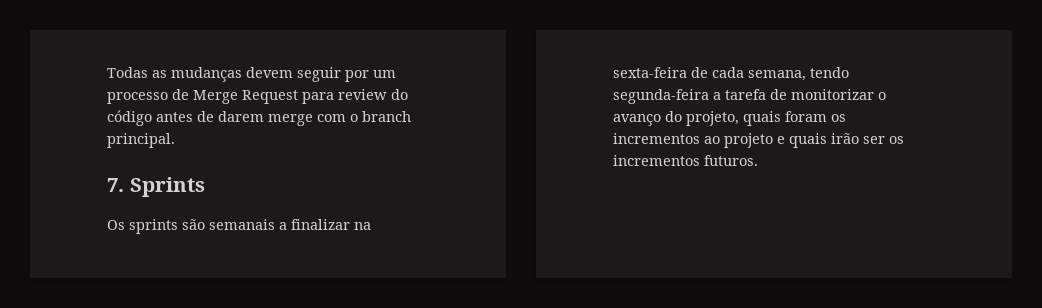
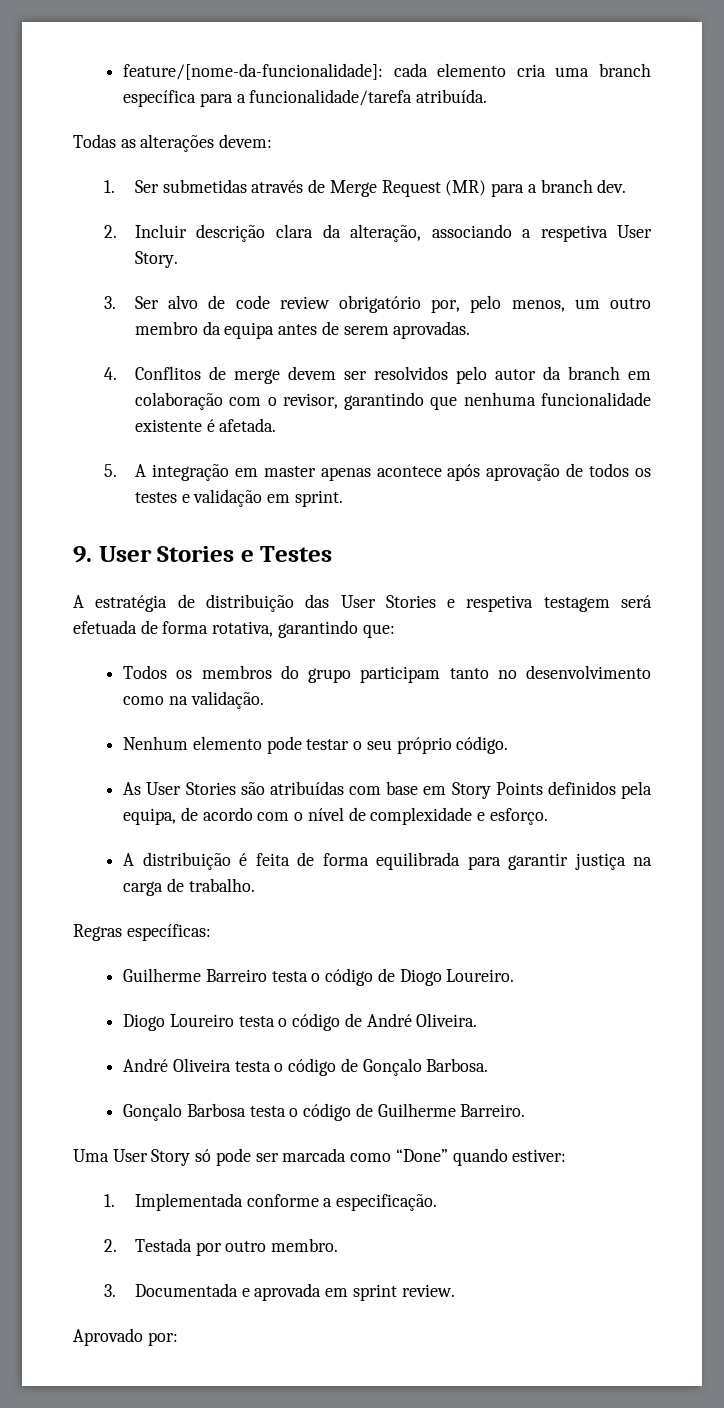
[107,67,396,82] [107,89,408,104] [107,110,411,126] [107,133,175,148] [107,177,205,197] [107,219,371,234] [613,67,849,81] [613,89,886,104] [613,111,846,126] [613,133,904,148] [613,155,758,166] Todas as mudanças devem seguir por um processo de Merge Request para review do código antes de darem merge com o branch principal. // 7. Sprints // Os sprints são semanais a finalizar na sexta-feira de cada semana, tendo segunda-feira a tarefa de monitorizar o avanço do projeto, quais foram os incrementos ao projeto e quais irão ser os incrementos futuros. -> [123,63,651,80] [123,89,488,107] [73,134,273,152] [103,179,627,197] [103,224,652,242] [134,251,178,268] [103,295,652,313] [134,321,471,339] [103,366,652,384] [134,392,651,410] [134,418,277,432] [103,463,651,481] [134,489,343,507] [73,546,333,563] [73,594,652,612] [73,620,395,638] [123,665,651,683] [123,691,264,709] [123,736,509,754] [123,781,652,799] [123,807,548,825] [123,852,652,870] [123,878,255,896] [73,924,211,941] [123,968,515,986] [123,1013,478,1031] [123,1058,489,1076] [123,1103,526,1121] [73,1148,567,1166] [103,1193,438,1211] [103,1238,339,1256] [103,1283,455,1301] [73,1328,178,1346] feature/[nome-da-funcionalidade]: cada elemento cria uma branch específica para a funcionalidade/tarefa atribuída. // Todas as alterações devem: // 1. Ser submetidas através de Merge Request (MR) para a branch dev. // 2. Incluir descrição clara da alteração, associando a respetiva User Story. // 3. Ser alvo de code review obrigatório por, pelo menos, um outro membro da equipa antes de serem aprovadas. // 4. Conflitos de merge devem ser resolvidos pelo autor da branch em colaboração com o revisor, garantindo que nenhuma funcionalidade existente é afetada. // 5. A integração em master apenas acontece após aprovação de todos os testes e validação em sprint. // 9. User Stories e Testes // A estratégia de distribuição das User Stories e respetiva testagem será efetuada de forma rotativa, garantindo que: // Todos os membros do grupo participam tanto no desenvolvimento como na validação. // Nenhum elemento pode testar o seu próprio código. // As User Stories são atribuídas com base em Story Points definidos pela equipa, de acordo com o nível de complexidade e esforço. // A distribuição é feita de forma equilibrada para garantir justiça na carga de trabalho. // Regras específicas: // Guilherme Barreiro testa o código de Diogo Loureiro. // Diogo Loureiro testa o código de André Oliveira. // André Oliveira testa o código de Gonçalo Barbosa. // Gonçalo Barbosa testa o código de Guilherme Barreiro. // Uma User Story só pode ser marcada como “Done” quando estiver: // 1. Implementada conforme a especificação. // 2. Testada por outro membro. // 3. Documentada e aprovada em sprint review. // Aprovado por:

